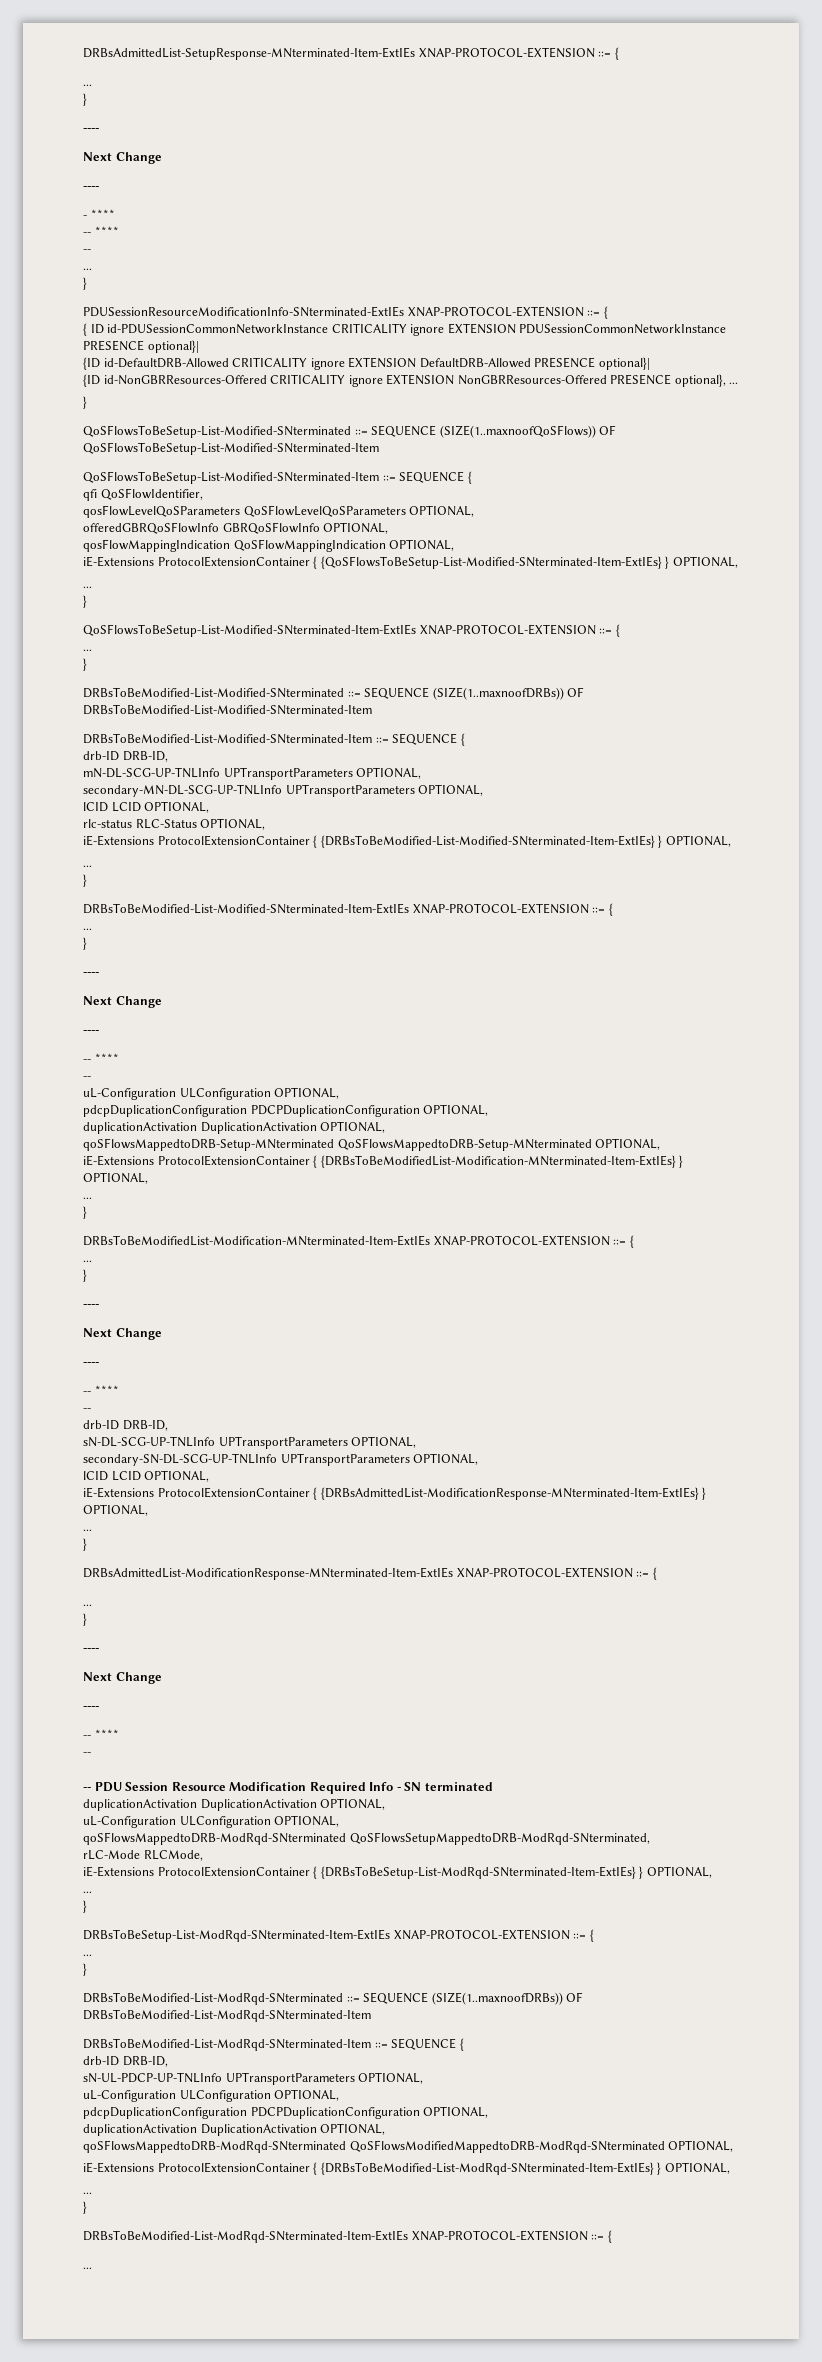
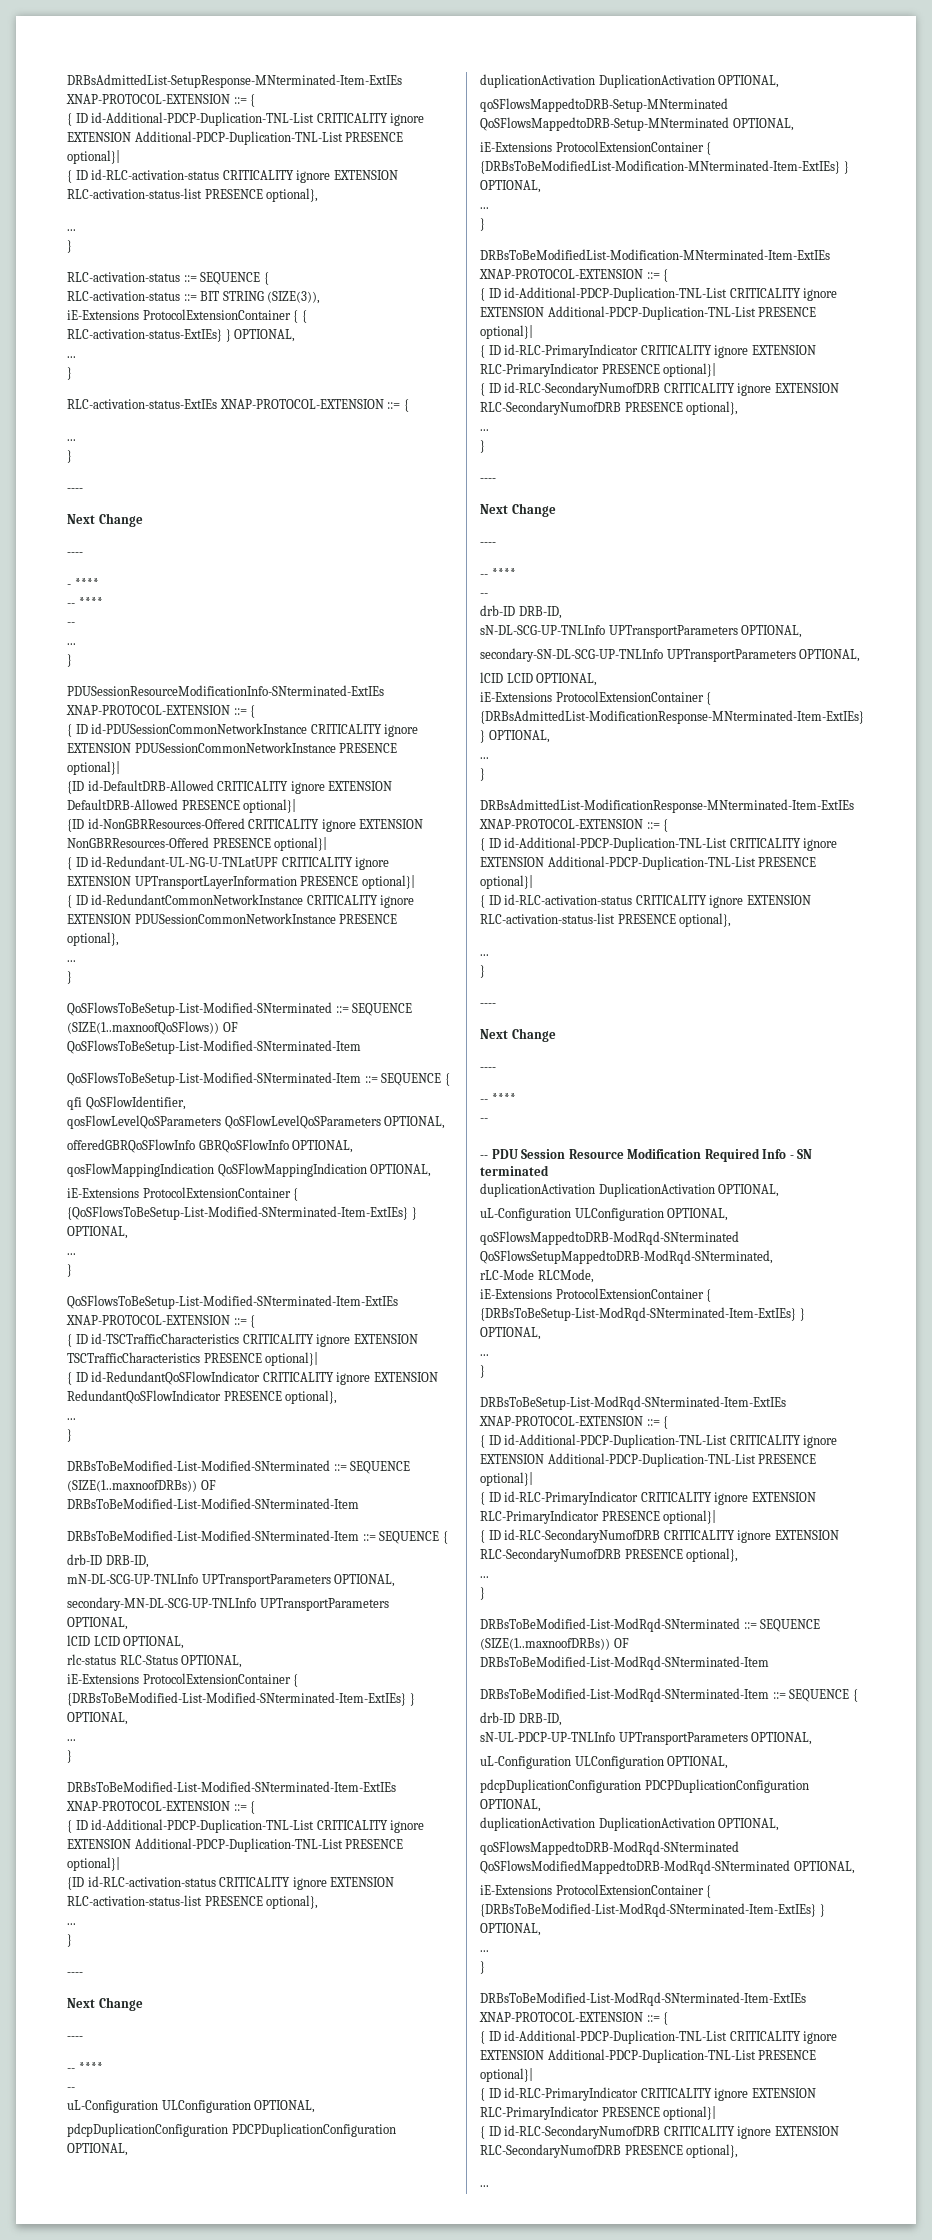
(619, 53) none -> [67,112,425,126] [67,131,404,145] [67,150,120,164] [67,169,398,183] [67,188,319,202] [67,229,76,231] [67,240,72,253] [67,272,269,285] [67,291,321,304] [67,309,307,323] [67,329,296,342] [67,356,76,358] [67,367,72,380] [67,399,409,412] // { ID id-Additional-PDCP-Duplication-TNL-List CRITICALITY ignore EXTENSION Additional-PDCP-Duplication-TNL-List PRESENCE optional}| // { ID id-RLC-activation-status CRITICALITY ignore EXTENSION RLC-activation-status-list PRESENCE optional}, // ... // } // RLC-activation-status ::= SEQUENCE { // RLC-activation-status ::= BIT STRING (SIZE(3)), // iE-Extensions ProtocolExtensionContainer { { RLC-activation-status-ExtIEs} } OPTIONAL, // ... // } // RLC-activation-status-ExtIEs XNAP-PROTOCOL-EXTENSION ::= {
[674,374,726,387] optional}, -> [274,837,328,851] [67,856,390,870] [67,875,415,889] [67,894,415,908] [67,913,398,924] [67,932,119,946] optional}| // { ID id-Redundant-UL-NG-U-TNLatUPF CRITICALITY ignore EXTENSION UPTransportLayerInformation PRESENCE optional}| // { ID id-RedundantCommonNetworkInstance CRITICALITY ignore EXTENSION PDUSessionCommonNetworkInstance PRESENCE optional}, //
(620, 630) none -> [67,1333,418,1347] [67,1352,319,1366] [67,1371,438,1385] [67,1390,338,1404] // { ID id-TSCTrafficCharacteristics CRITICALITY ignore EXTENSION TSCTrafficCharacteristics PRESENCE optional}| // { ID id-RedundantQoSFlowIndicator CRITICALITY ignore EXTENSION RedundantQoSFlowIndicator PRESENCE optional},
(613, 909) none -> [67,1819,425,1833] [67,1838,404,1852] [67,1857,120,1871] [67,1876,395,1890] [67,1895,319,1909] // { ID id-Additional-PDCP-Duplication-TNL-List CRITICALITY ignore EXTENSION Additional-PDCP-Duplication-TNL-List PRESENCE optional}| // {ID id-RLC-activation-status CRITICALITY ignore EXTENSION RLC-activation-status-list PRESENCE optional},
(634, 1241) none -> [480,287,838,301] [480,306,817,320] [480,325,533,339] [480,344,816,358] [480,363,717,377] [480,382,839,396] [480,401,739,415] // { ID id-Additional-PDCP-Duplication-TNL-List CRITICALITY ignore EXTENSION Additional-PDCP-Duplication-TNL-List PRESENCE optional}| // { ID id-RLC-PrimaryIndicator CRITICALITY ignore EXTENSION RLC-PrimaryIndicator PRESENCE optional}| // { ID id-RLC-SecondaryNumofDRB CRITICALITY ignore EXTENSION RLC-SecondaryNumofDRB PRESENCE optional},
(657, 1573) none -> [480,837,838,851] [480,856,817,870] [480,875,533,889] [480,894,811,908] [480,913,732,927] // { ID id-Additional-PDCP-Duplication-TNL-List CRITICALITY ignore EXTENSION Additional-PDCP-Duplication-TNL-List PRESENCE optional}| // { ID id-RLC-activation-status CRITICALITY ignore EXTENSION RLC-activation-status-list PRESENCE optional},
(594, 1935) none -> [480,1434,838,1448] [480,1453,817,1467] [480,1472,533,1486] [480,1491,816,1505] [480,1510,717,1524] [480,1529,839,1543] [480,1548,739,1562] // { ID id-Additional-PDCP-Duplication-TNL-List CRITICALITY ignore EXTENSION Additional-PDCP-Duplication-TNL-List PRESENCE optional}| // { ID id-RLC-PrimaryIndicator CRITICALITY ignore EXTENSION RLC-PrimaryIndicator PRESENCE optional}| // { ID id-RLC-SecondaryNumofDRB CRITICALITY ignore EXTENSION RLC-SecondaryNumofDRB PRESENCE optional},
(612, 2236) none -> [480,2030,838,2044] [480,2049,817,2063] [480,2068,533,2082] [480,2087,816,2101] [480,2106,717,2120] [480,2125,839,2139] [480,2144,739,2158] // { ID id-Additional-PDCP-Duplication-TNL-List CRITICALITY ignore EXTENSION Additional-PDCP-Duplication-TNL-List PRESENCE optional}| // { ID id-RLC-PrimaryIndicator CRITICALITY ignore EXTENSION RLC-PrimaryIndicator PRESENCE optional}| // { ID id-RLC-SecondaryNumofDRB CRITICALITY ignore EXTENSION RLC-SecondaryNumofDRB PRESENCE optional},

